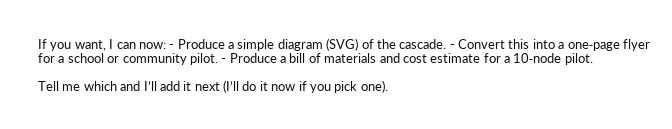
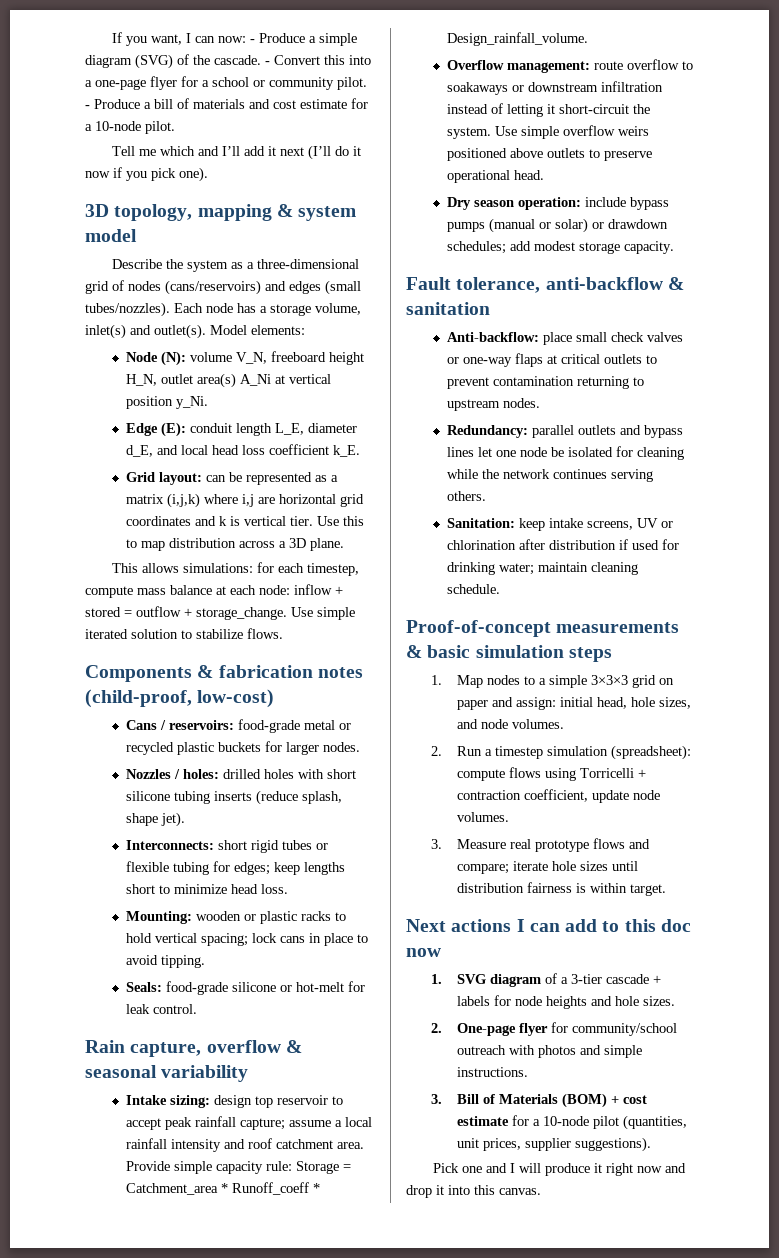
(388, 86) none -> [85,204,357,221] [85,229,137,242] [112,259,360,272] [85,280,361,295] [85,302,361,317] [85,324,305,339] [126,351,365,366] [126,373,332,388] [126,396,209,409] [126,422,358,437] [126,444,361,457] [126,472,339,485] [126,493,365,508] [126,516,365,526] [126,538,345,551] [112,562,360,576] [85,584,343,598] [85,606,355,620] [85,628,283,639] [85,665,363,682] [85,689,275,708] [126,719,352,733] [126,741,361,755] [126,769,357,779] [126,790,343,805] [126,812,186,827] [126,840,329,853] [126,861,346,875] [126,884,289,894] [126,911,347,924] [126,933,369,946] [126,955,206,968] [126,981,366,995] [126,1004,198,1014] [85,1040,302,1057] [85,1065,249,1082] [126,1095,344,1108] [126,1116,373,1130] [126,1138,365,1152] [126,1161,352,1174] [126,1182,321,1195] [447,32,589,46] [447,59,694,73] [447,81,664,95] [447,103,651,117] [447,125,650,139] [447,148,653,161] [447,170,545,183] [447,197,670,210] [447,218,669,233] [447,241,675,254] [406,277,684,293] [406,302,490,315] [447,332,684,345] [447,353,658,367] [447,376,645,389] [447,398,541,411] [447,425,684,438] [447,446,685,460] [447,469,654,482] [447,491,487,501] [447,518,674,531] [447,539,680,550] [447,562,639,575] [447,584,501,594] [406,620,680,637] [406,645,612,662] [431,675,674,688] [456,697,691,710] [456,719,564,729] [431,745,691,760] [456,767,646,781] [456,789,660,803] [456,812,509,822] [431,838,650,852] [456,861,638,874] [456,882,666,896] [406,919,691,932] [406,948,441,957] [431,973,661,987] [456,995,675,1009] [431,1022,677,1036] [456,1045,642,1058] [456,1067,528,1077] [431,1093,647,1108] [456,1115,687,1130] [456,1137,651,1152] [433,1163,687,1176] [406,1185,541,1198] // 3D topology, mapping & system model // Describe the system as a three‑dimensional grid of nodes (cans/reservoirs) and edges (small tubes/nozzles). Each node has a storage volume, inlet(s) and outlet(s). Model elements: // Node (N): volume V_N, freeboard height H_N, outlet area(s) A_Ni at vertical position y_Ni. // Edge (E): conduit length L_E, diameter d_E, and local head loss coefficient k_E. // Grid layout: can be represented as a matrix (i,j,k) where i,j are horizontal grid coordinates and k is vertical tier. Use this to map distribution across a 3D plane. // This allows simulations: for each timestep, compute mass balance at each node: inflow + stored = outflow + storage_change. Use simple iterated solution to stabilize flows. // Components & fabrication notes (child‑proof, low‑cost) // Cans / reservoirs: food‑grade metal or recycled plastic buckets for larger nodes. // Nozzles / holes: drilled holes with short silicone tubing inserts (reduce splash, shape jet). // Interconnects: short rigid tubes or flexible tubing for edges; keep lengths short to minimize head loss. // Mounting: wooden or plastic racks to hold vertical spacing; lock cans in place to avoid tipping. // Seals: food‑grade silicone or hot‑melt for leak control. // Rain capture, overflow & seasonal variability // Intake sizing: design top reservoir to accept peak rainfall capture; assume a local rainfall intensity and roof catchment area. Provide simple capacity rule: Storage = Catchment_area * Runoff_coeff * Design_rainfall_volume. // Overflow management: route overflow to soakaways or downstream infiltration instead of letting it short-circuit the system. Use simple overflow weirs positioned above outlets to preserve operational head. // Dry season operation: include bypass pumps (manual or solar) or drawdown schedules; add modest storage capacity. // Fault tolerance, anti‑backflow & sanitation // Anti‑backflow: place small check valves or one‑way flaps at critical outlets to prevent contamination returning to upstream nodes. // Redundancy: parallel outlets and bypass lines let one node be isolated for cleaning while the network continues serving others. // Sanitation: keep intake screens, UV or chlorination after distribution if used for drinking water; maintain cleaning schedule. // Proof‑of‑concept measurements & basic simulation steps // 1. Map nodes to a simple 3×3×3 grid on paper and assign: initial head, hole sizes, and node volumes. // 2. Run a timestep simulation (spreadsheet): compute flows using Torricelli + contraction coefficient, update node volumes. // 3. Measure real prototype flows and compare; iterate hole sizes until distribution fairness is within target. // Next actions I can add to this doc now // 1. SVG diagram of a 3‑tier cascade + labels for node heights and hole sizes. // 2. One‑page flyer for community/school outreach with photos and simple instructions. // 3. Bill of Materials (BOM) + cost estimate for a 10‑node pilot (quantities, unit prices, supplier suggestions). // Pick one and I will produce it right now and drop it into this canvas.

